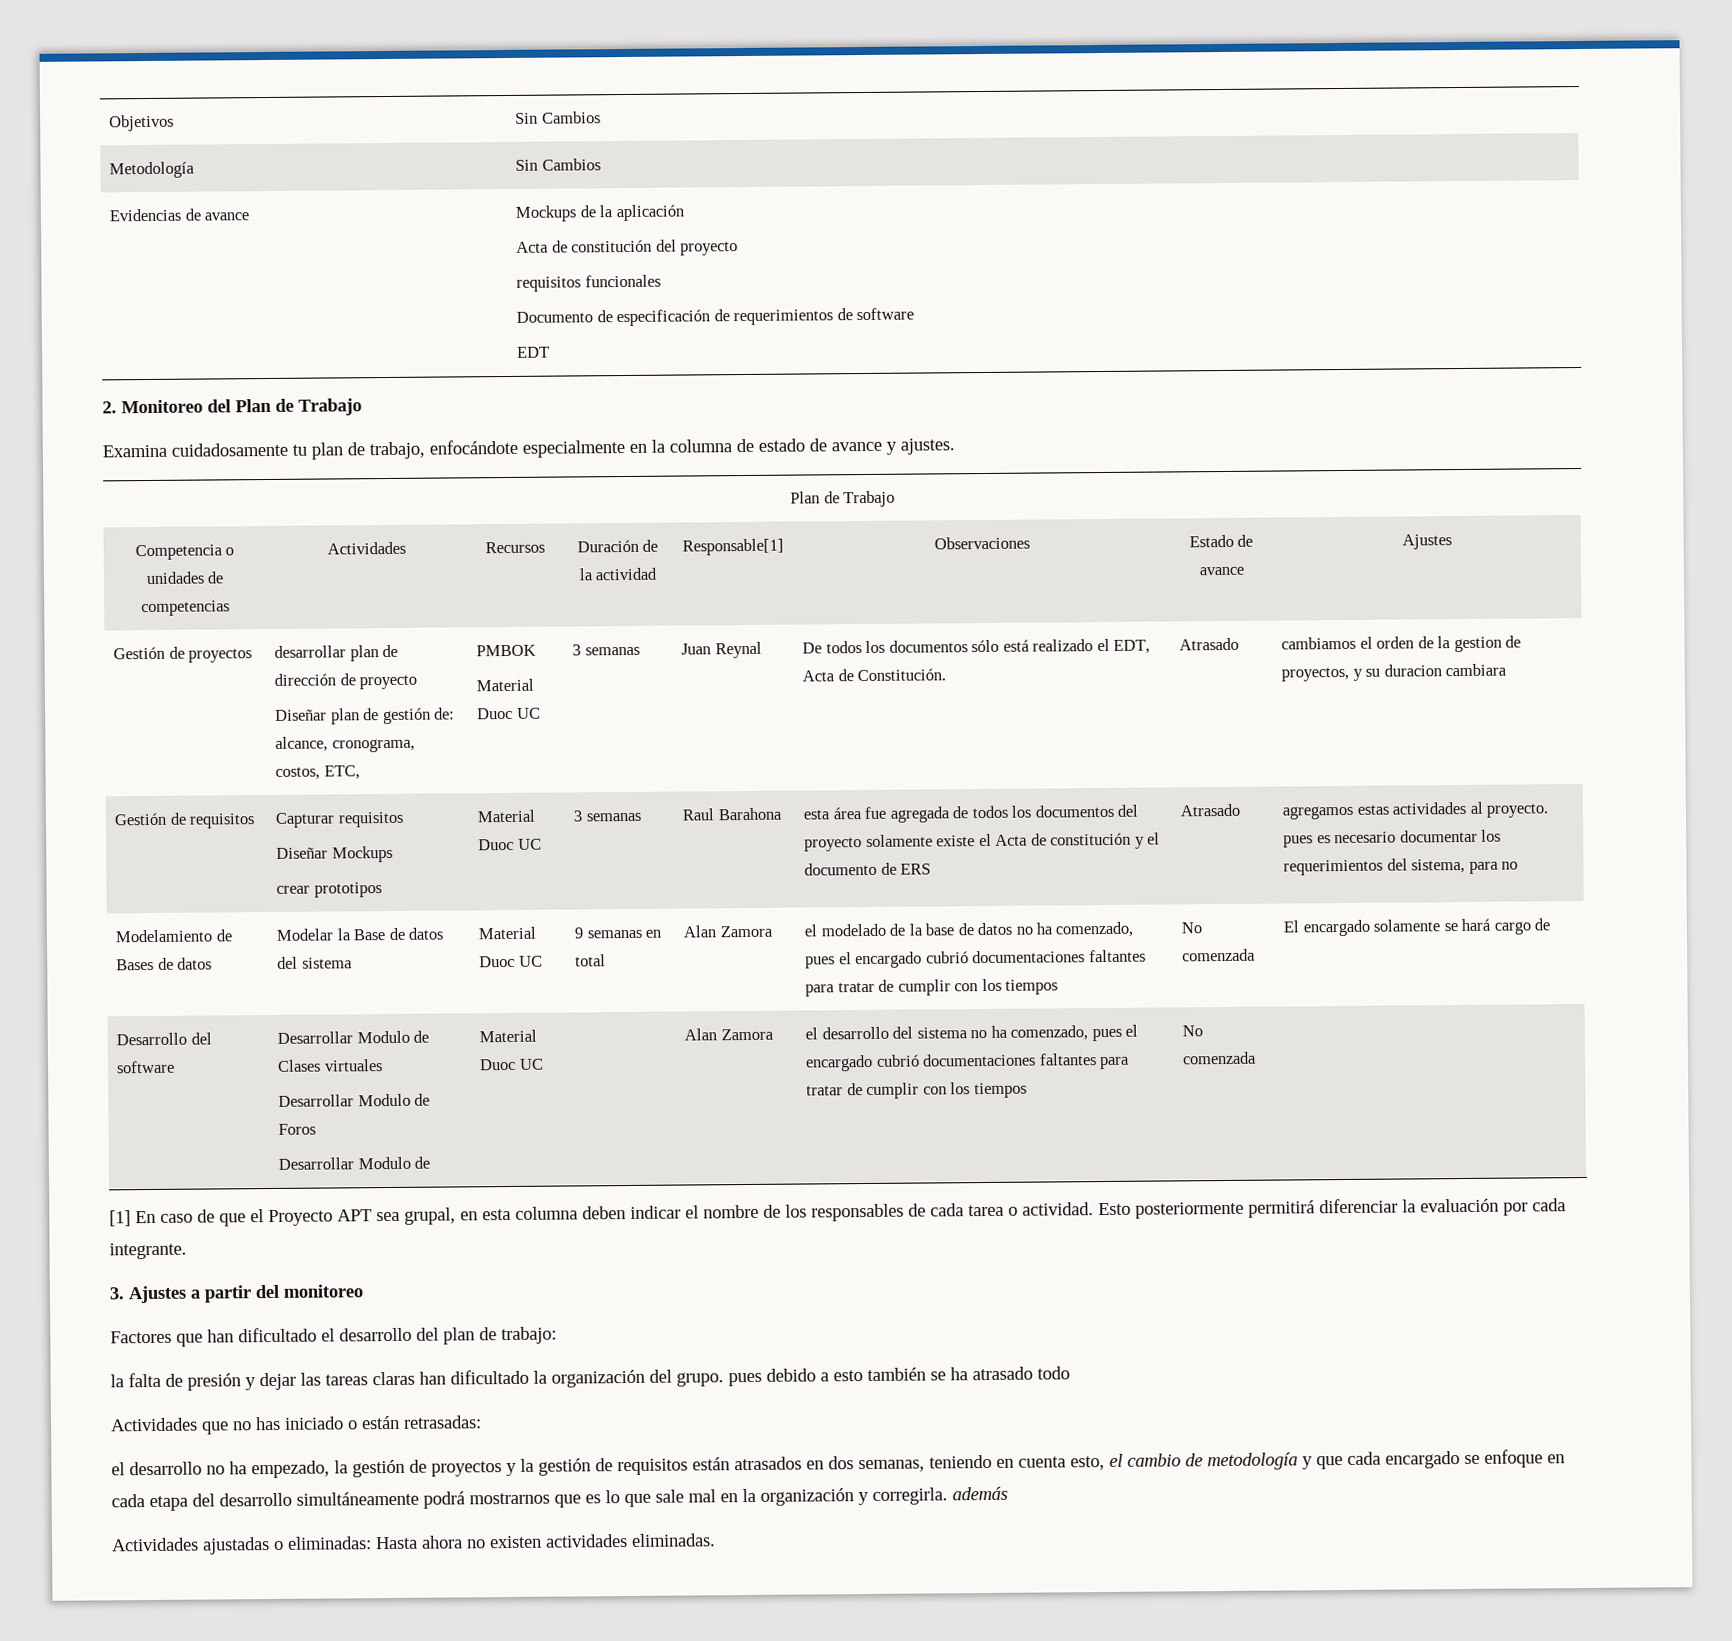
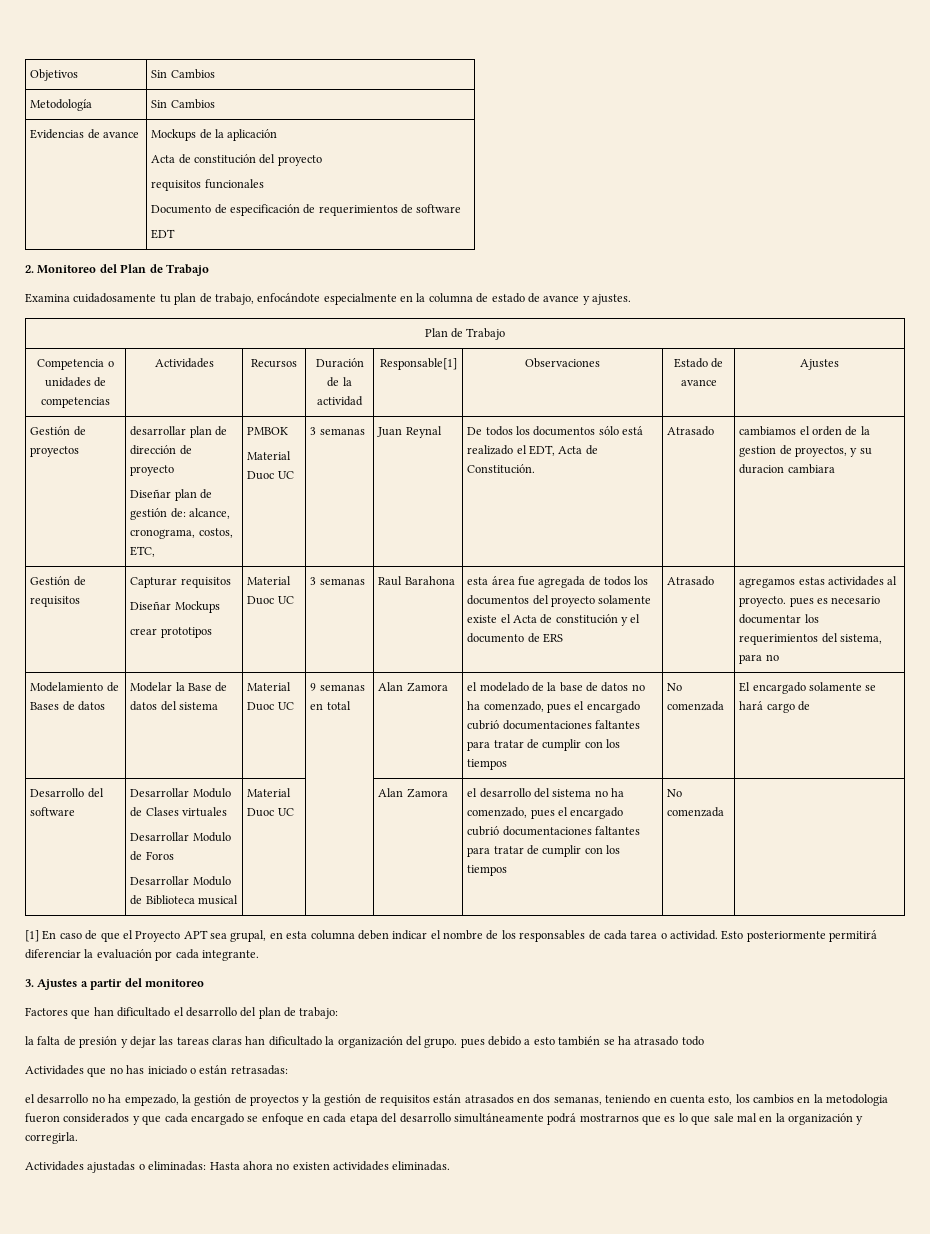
(431, 1162) none -> [145,895,238,905] Biblioteca musical
[1109,1452,1298,1471] el cambio de metodología -> [735,1094,889,1106] [25,1113,130,1123] los cambios en la metodologia fueron considerados
[952,1486,1008,1501] además -> (78, 1138) none

